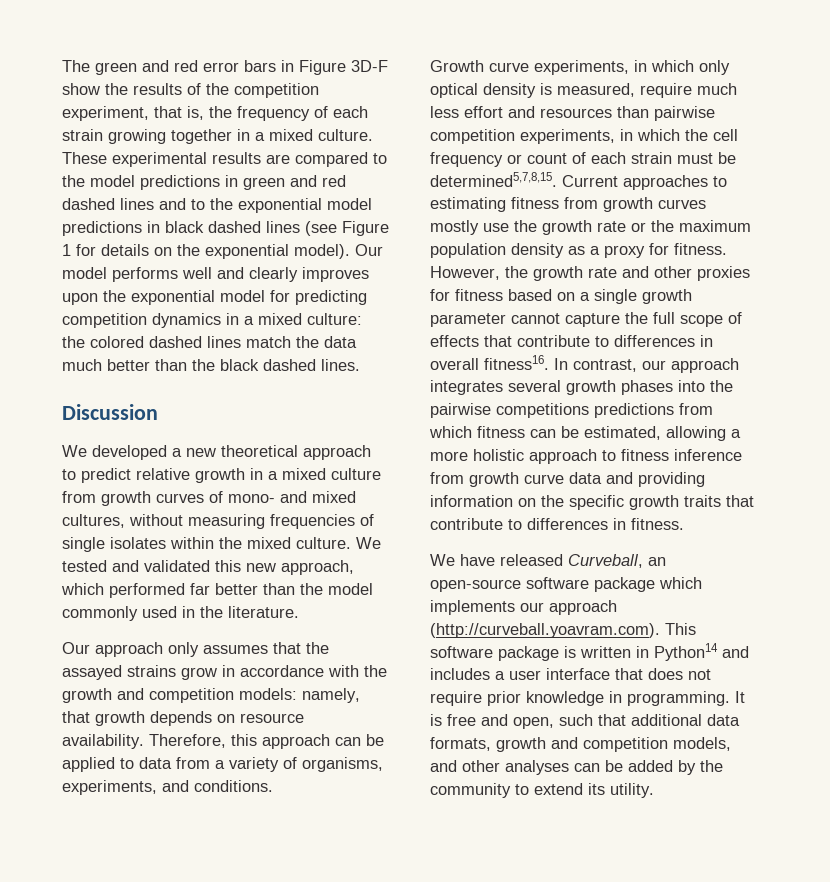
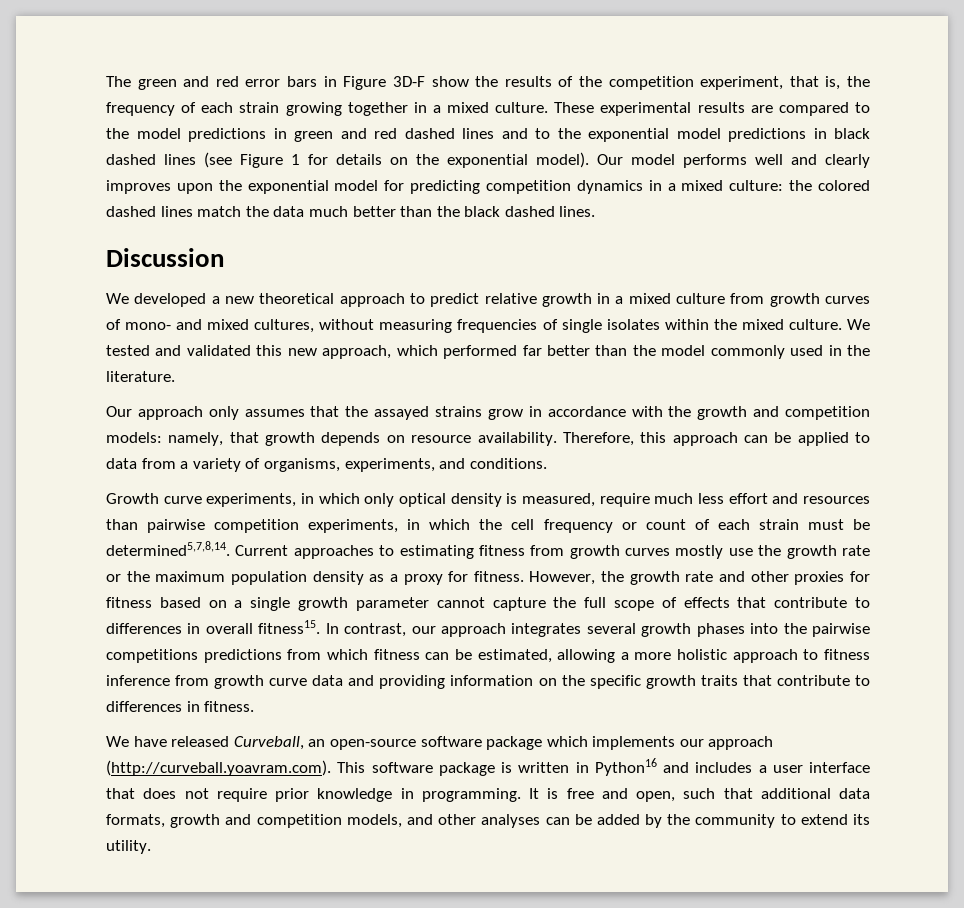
[430,172,557,187] determined5,7,8,15. -> [106,541,230,556] determined5,7,8,14.
[484,355,549,370] fitness16. -> [258,620,321,634] fitness15.
[654,643,718,661] Python14 -> [594,758,657,776] Python16

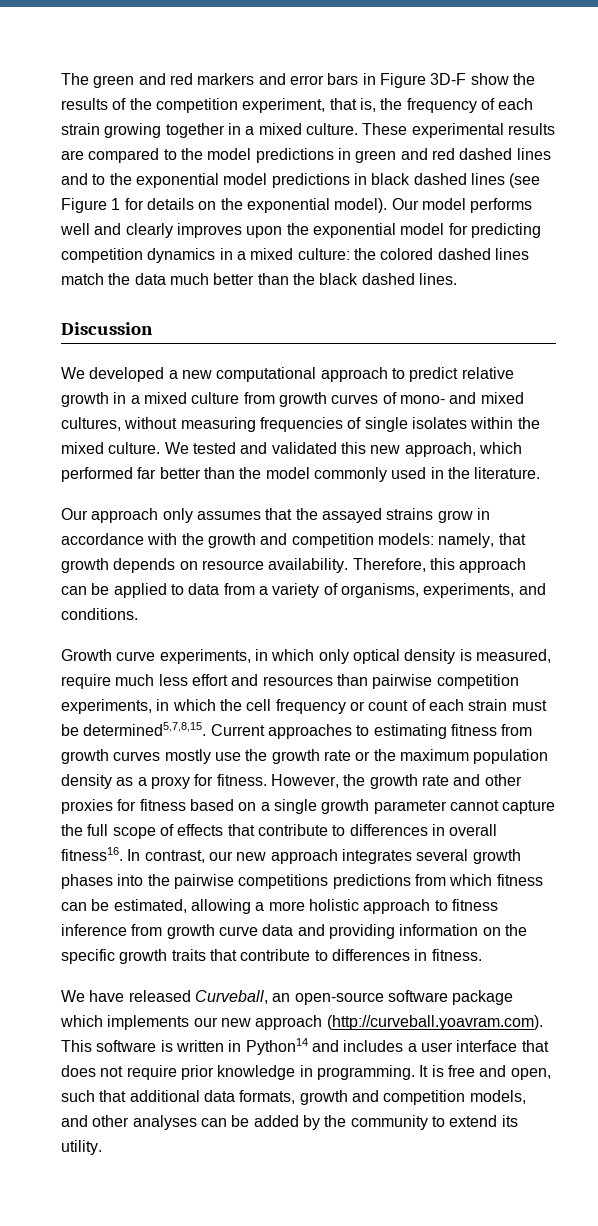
(239, 81) none -> [197,73,286,85] markers and
[259,293,335,304] theoretical -> [216,367,317,382] computational
[106,541,230,556] determined5,7,8,14. -> [83,722,207,736] determined5,7,8,15.
[258,620,321,634] fitness15. -> [61,847,123,861] fitness16.
(436, 630) none -> [236,852,267,861] new
(704, 743) none -> [220,1018,251,1027] new
[438,762,495,776] package -> (157, 1046) none
[594,758,657,776] Python16 -> [245,1038,308,1055] Python14

